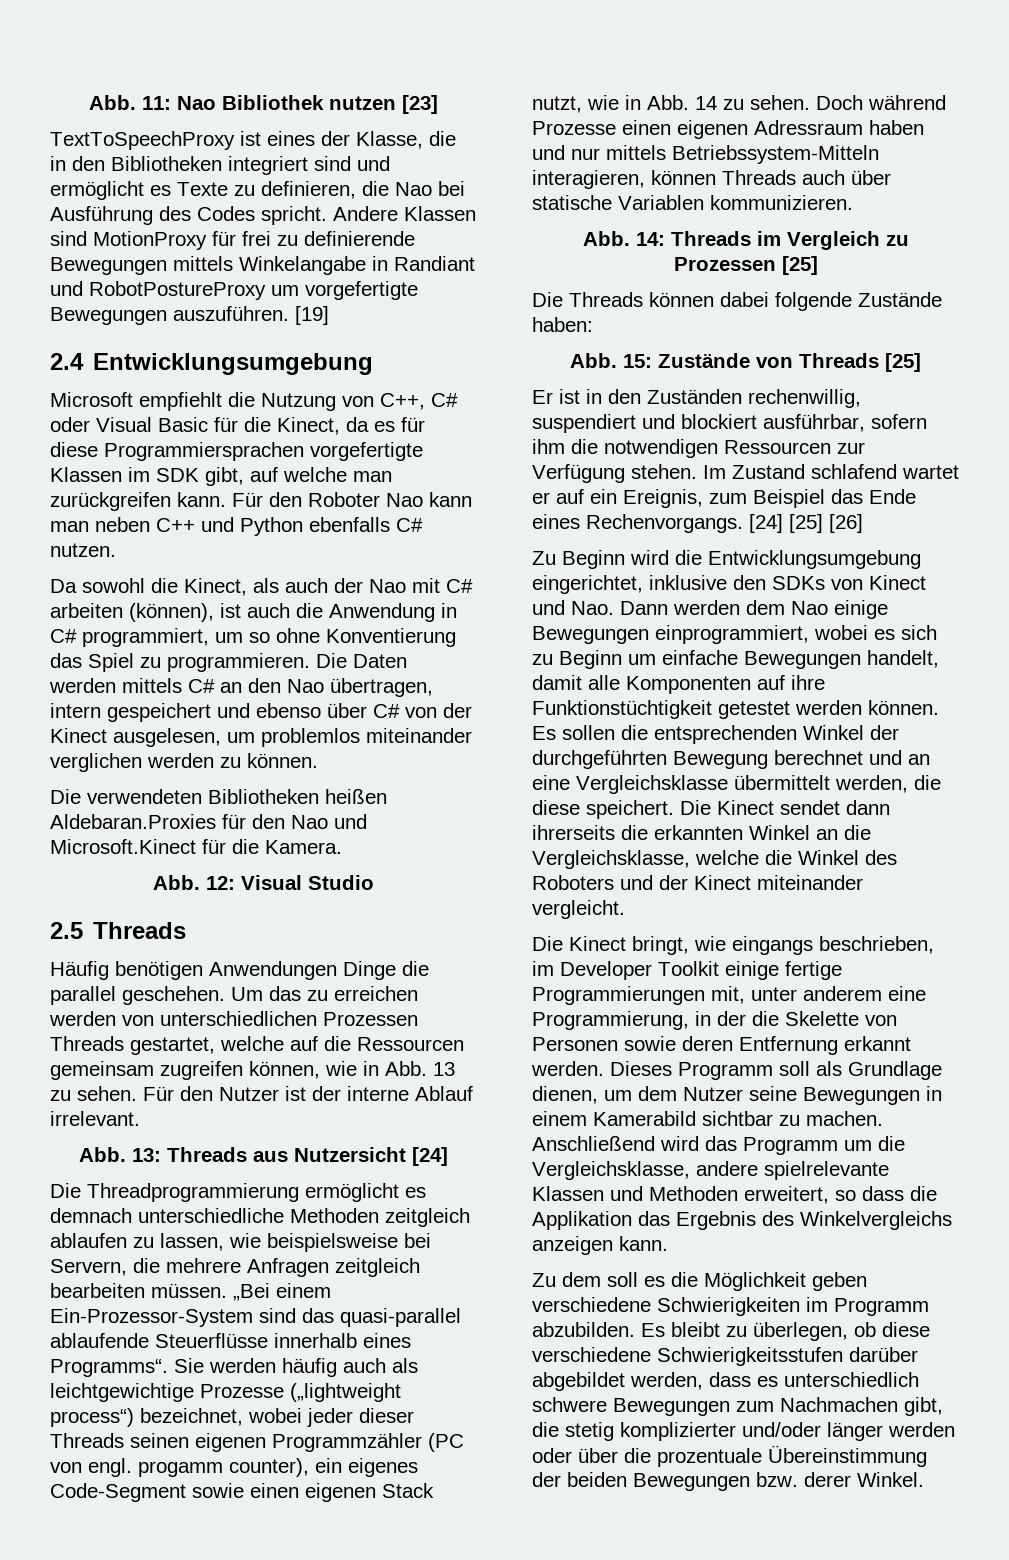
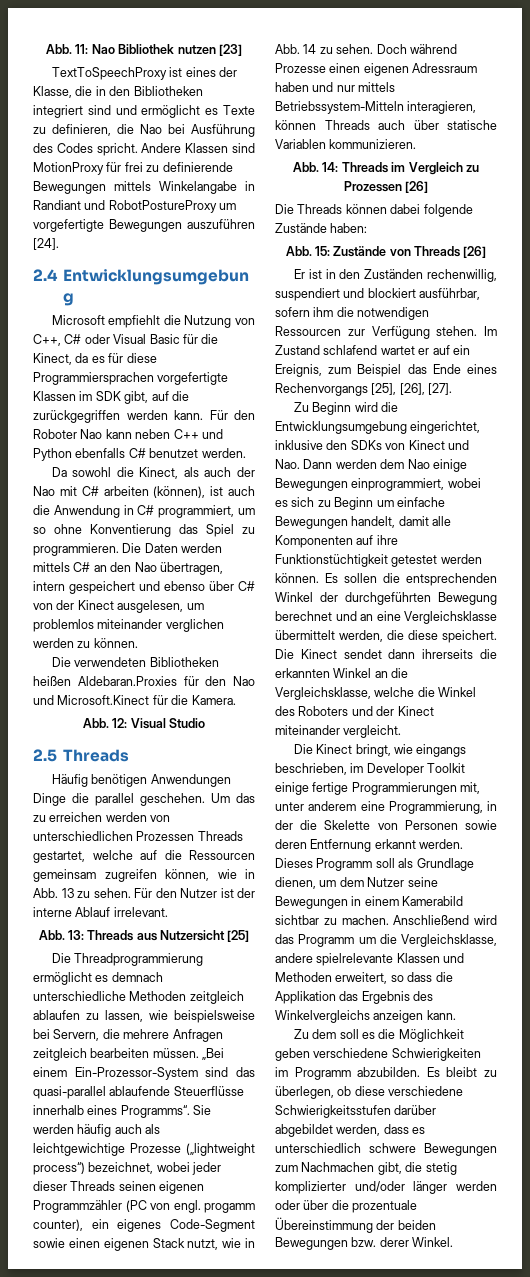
[173,306,329,325] auszuführen. [19] -> [187,219,255,229] [33,238,59,250] auszuführen [24].
[283,467,392,482] [50,492,171,511] welche man zurückgreifen -> [171,391,189,401] [33,410,168,423] die zurückgegriffen werden
[50,521,89,532] man -> (132, 434) none
[50,543,116,557] nutzen. -> [149,448,246,458] benutzet werden.
[412,1147,448,1166] [24] -> [227,930,250,942] [25]
[781,256,818,275] [25] -> [405,181,429,193] [26]
[885,353,921,372] [25] -> [463,246,487,258] [26]
[586,514,863,533] Rechenvorgangs. [24] [25] [26] -> [275,383,453,396] Rechenvorgangs [25], [26], [27].

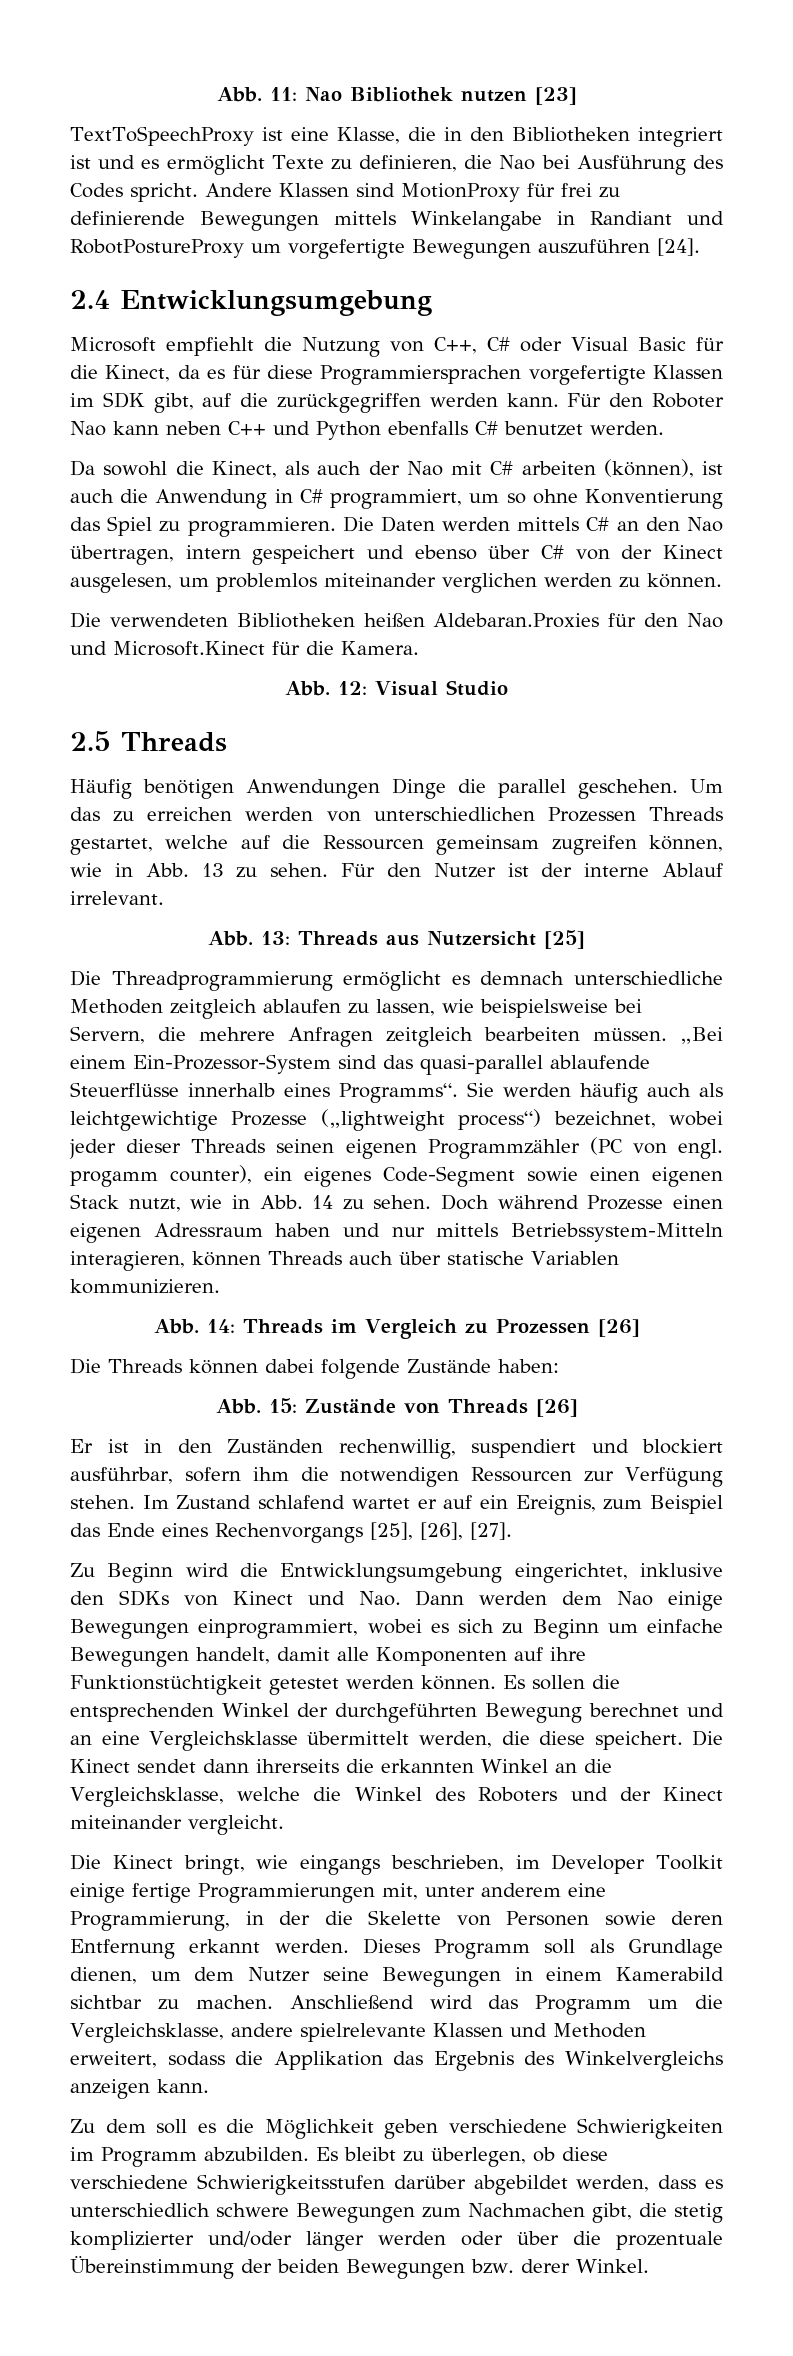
[185,67,238,77] eines der -> [290,127,329,141] eine
[87,105,219,118] sind und ermöglicht es -> [70,155,265,175] ist und es ermöglicht
[390,972,433,982] so dass -> [167,2051,225,2066] sodass

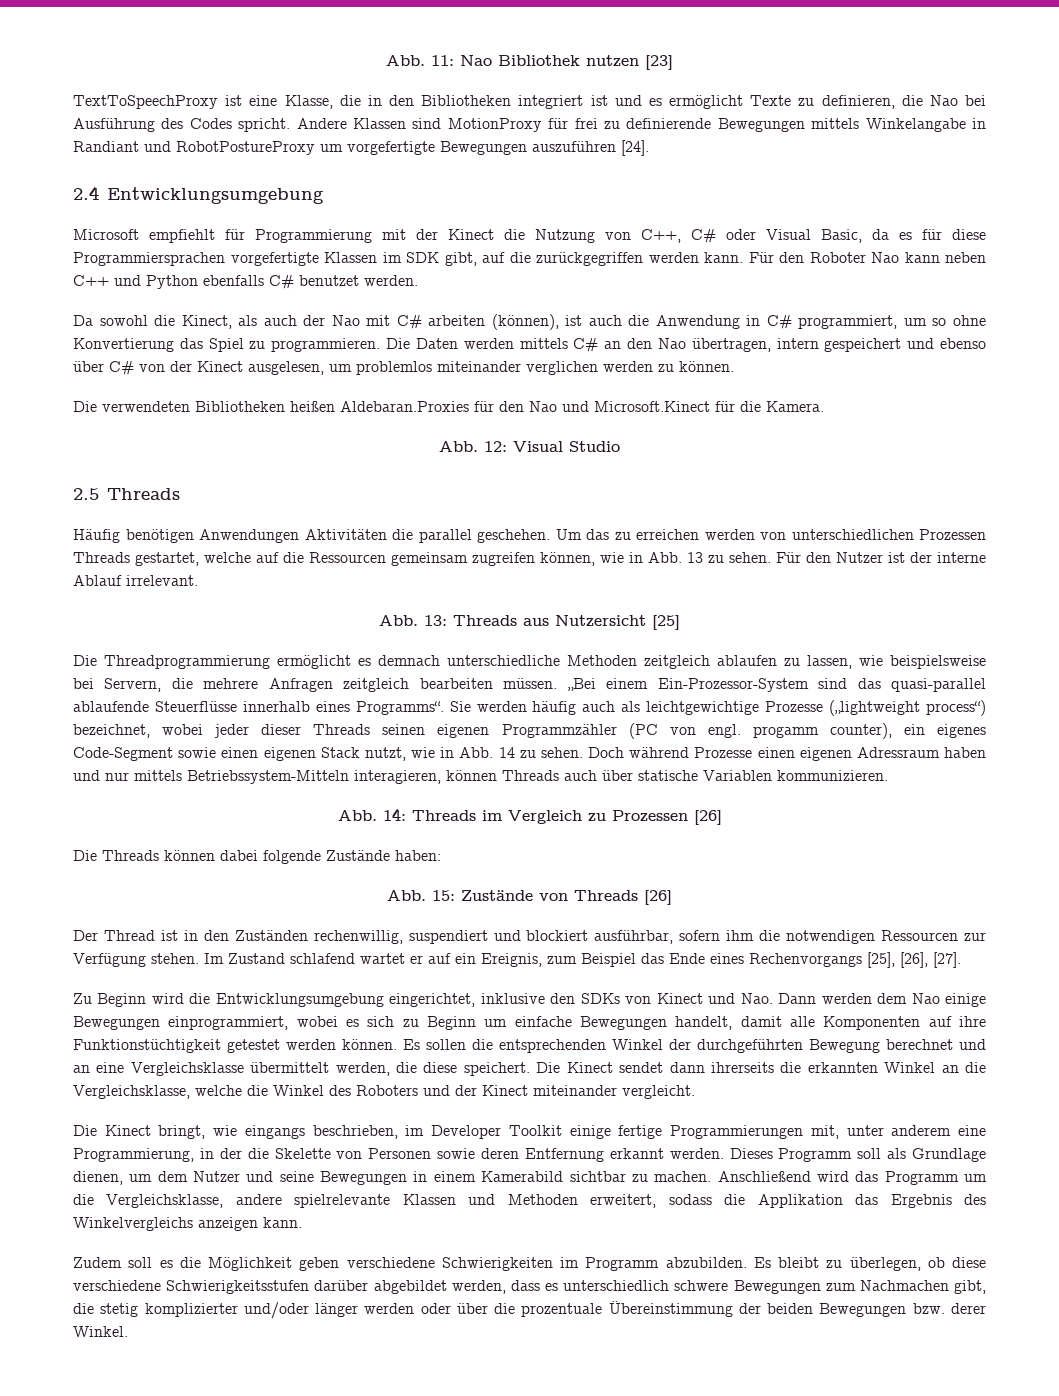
(255, 346) none -> [225,229,494,243] für Programmierung mit der Kinect
[637,337,724,351] [70,365,171,382] Basic für die Kinect, -> [821,229,862,243] Basic,
[585,489,723,509] Konventierung -> [73,338,174,352] Konvertierung
[392,778,446,799] Dinge -> [304,529,387,540] Aktivitäten
[70,1439,93,1453] Er -> [73,930,155,941] Der Thread
(310, 1974) none -> [246,1171,274,1182] und
[70,2119,146,2133] Zu dem -> [73,1257,122,1268] Zudem

